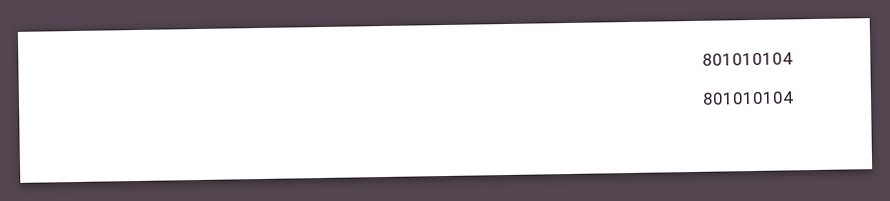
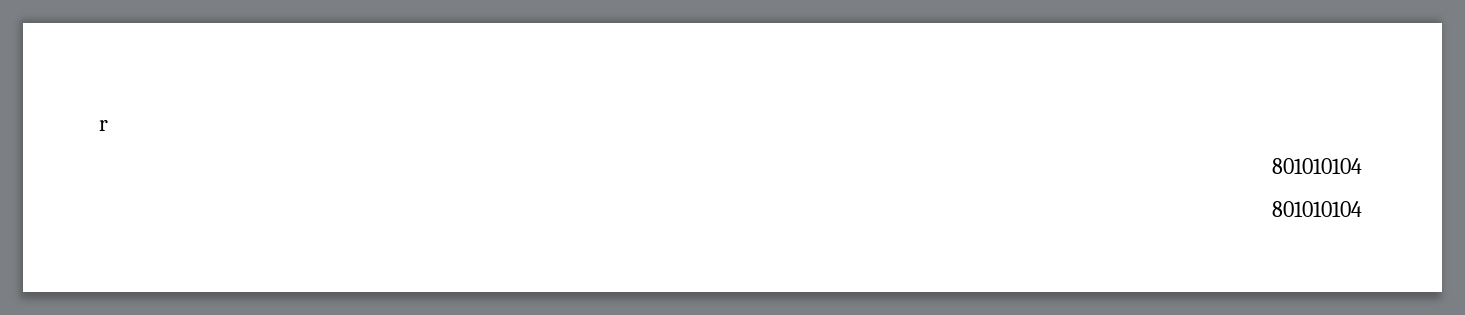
(702, 59) none -> [99,120,108,131] r //

